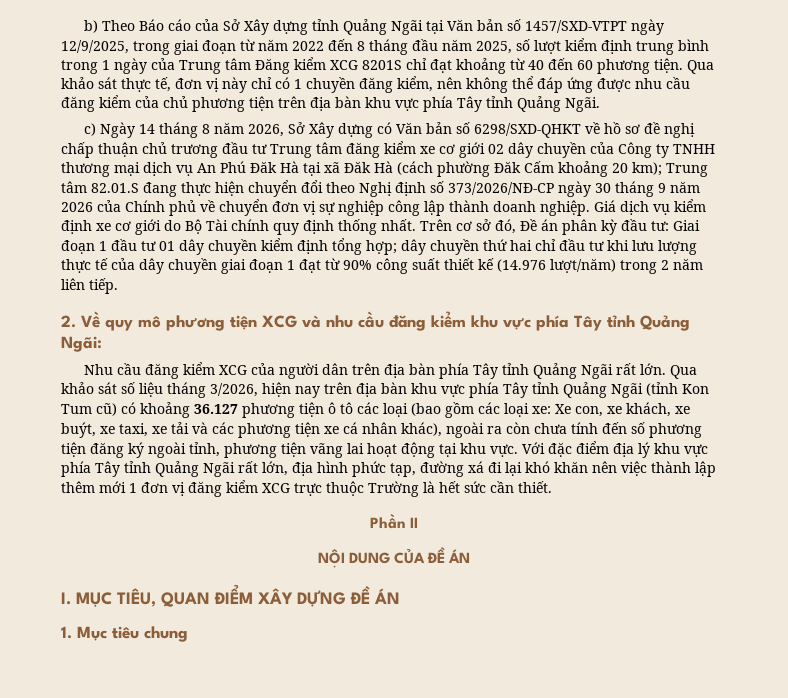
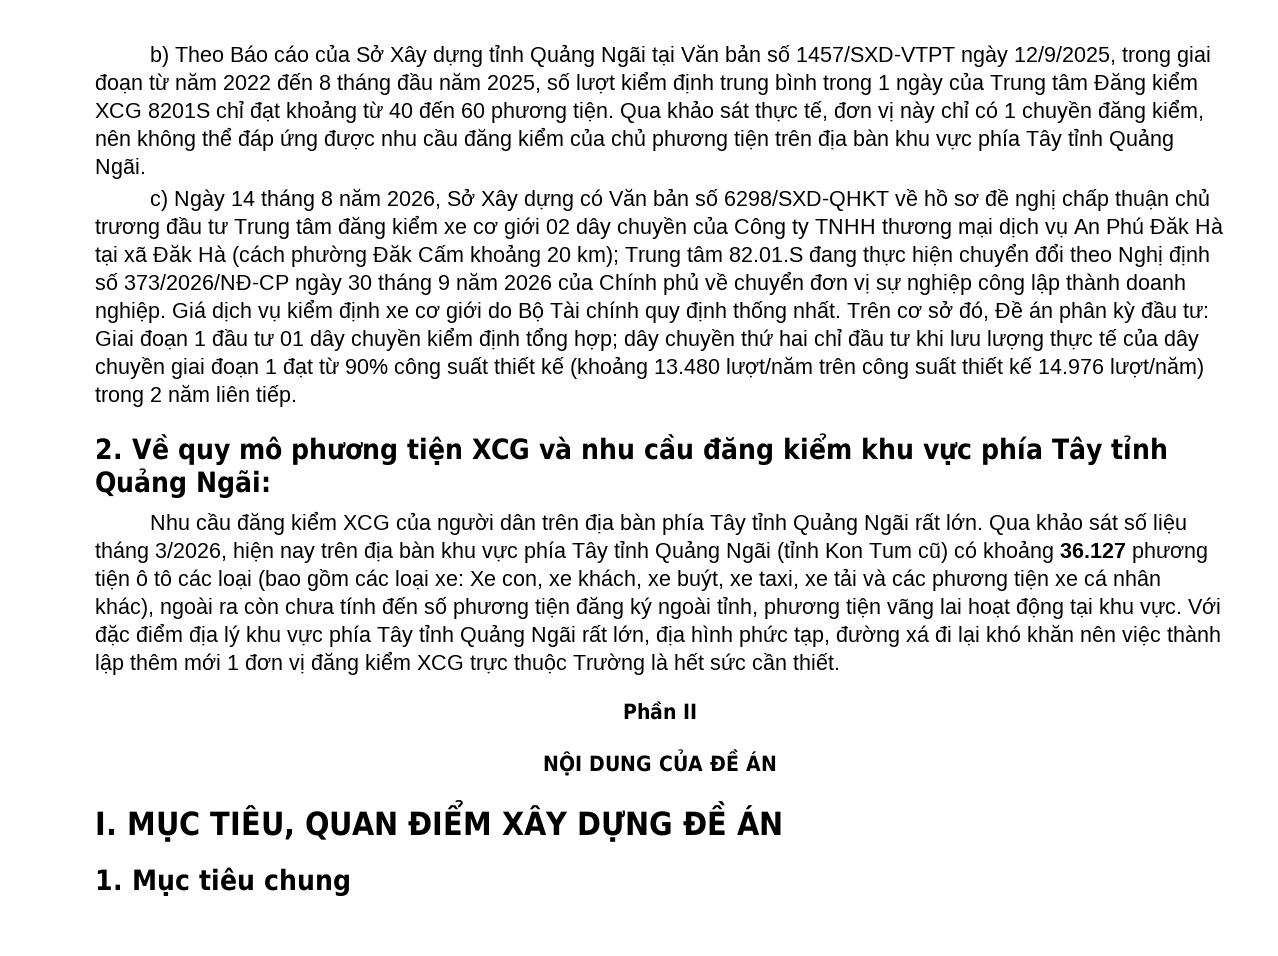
[497,259,546,272] (14.976 -> [570,356,1104,379] (khoảng 13.480 lượt/năm trên công suất thiết kế 14.976

